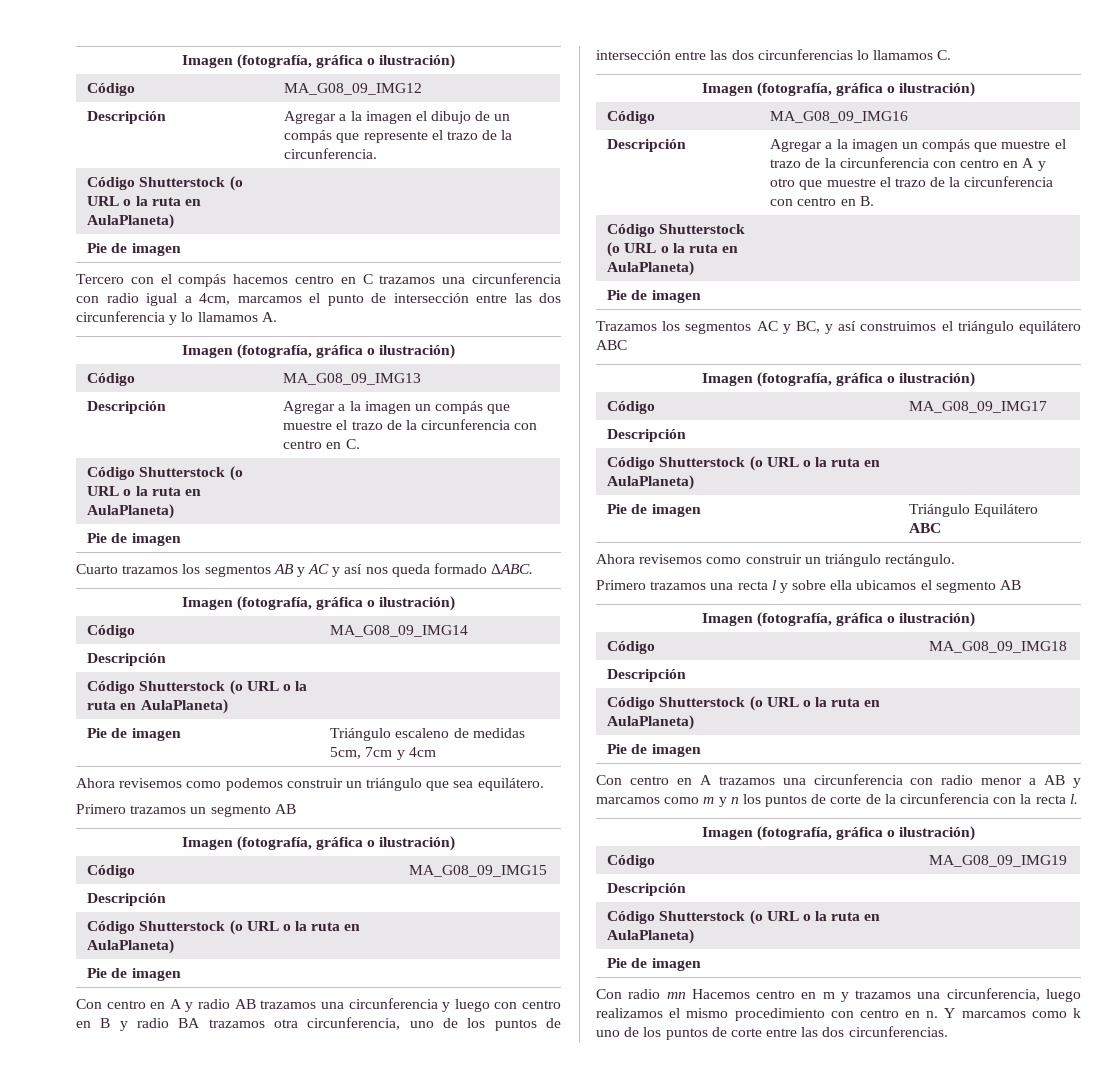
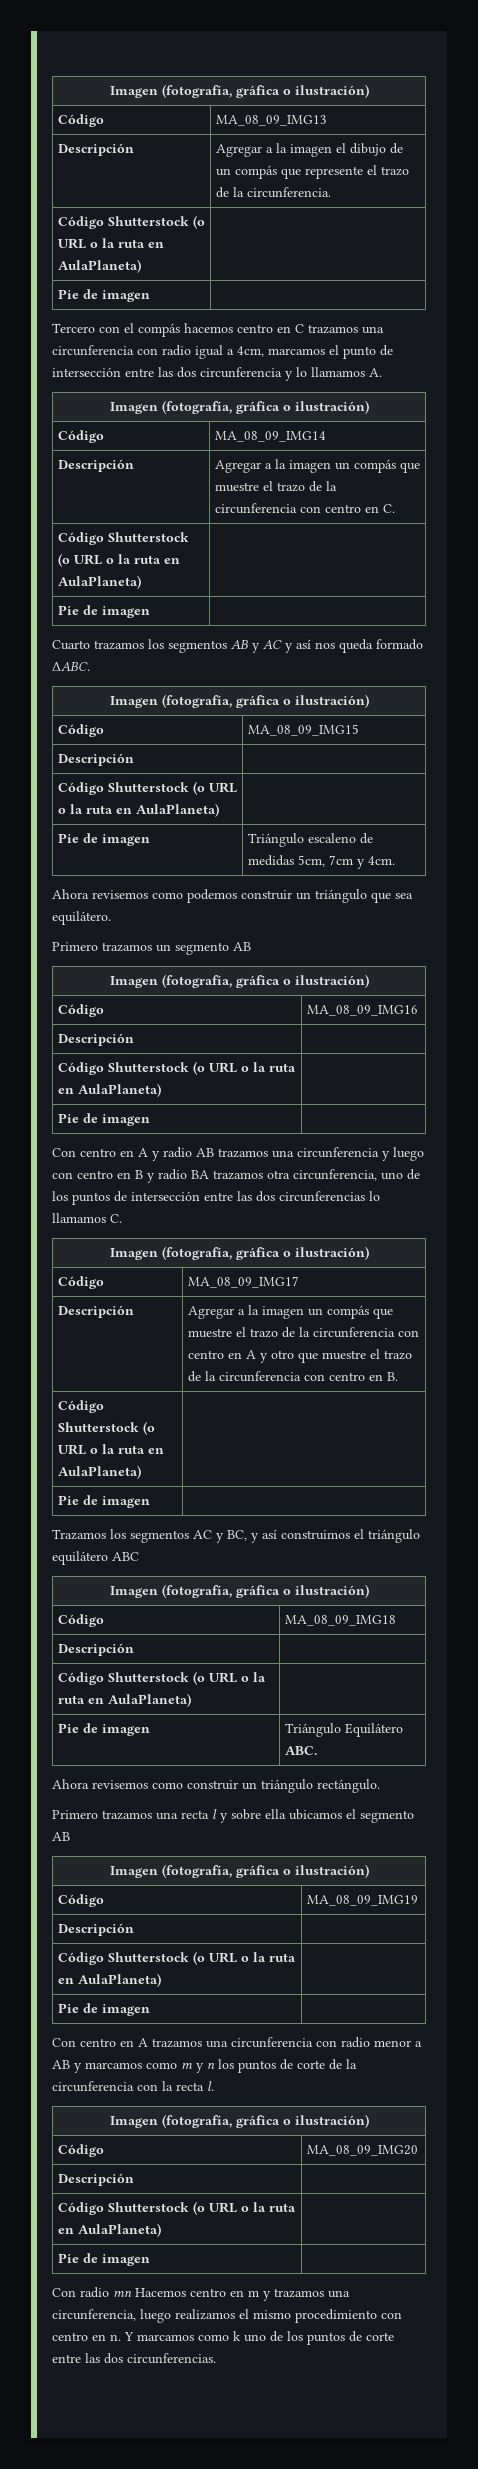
[181,54,456,69] [87,83,136,96] [284,83,423,95] Imagen (fotografía, gráfica o ilustración) // Código | MA_G08_09_IMG12 -> [109,84,369,98] [57,114,104,127] [215,115,327,126] Imagen (fotografía, gráfica o ilustración) // Código | MA_08_09_IMG13
[283,373,422,385] MA_G08_09_IMG13 -> [214,431,326,442] MA_08_09_IMG14
[330,625,469,637] MA_G08_09_IMG14 -> [247,724,359,736] MA_08_09_IMG15
[408,747,436,757] 4cm -> [367,856,395,865] 4cm.
[409,865,548,877] MA_G08_09_IMG15 -> [306,1005,418,1016] MA_08_09_IMG16
[770,111,909,123] MA_G08_09_IMG16 -> [187,1276,299,1288] MA_08_09_IMG17
[909,401,1048,413] MA_G08_09_IMG17 -> [284,1615,396,1626] MA_08_09_IMG18
[909,523,942,533] ABC -> [284,1746,317,1755] ABC.
[929,641,1068,653] MA_G08_09_IMG18 -> [306,1895,418,1906] MA_08_09_IMG19
[929,855,1068,867] MA_G08_09_IMG19 -> [306,2145,418,2156] MA_08_09_IMG20

